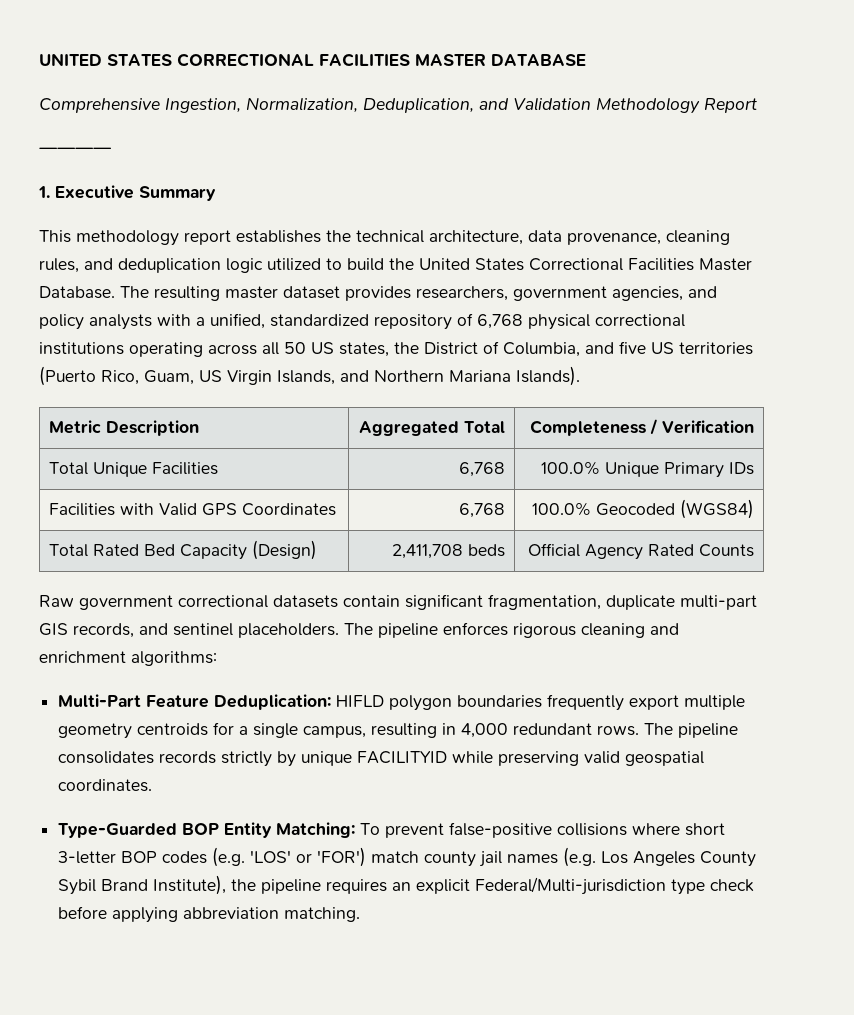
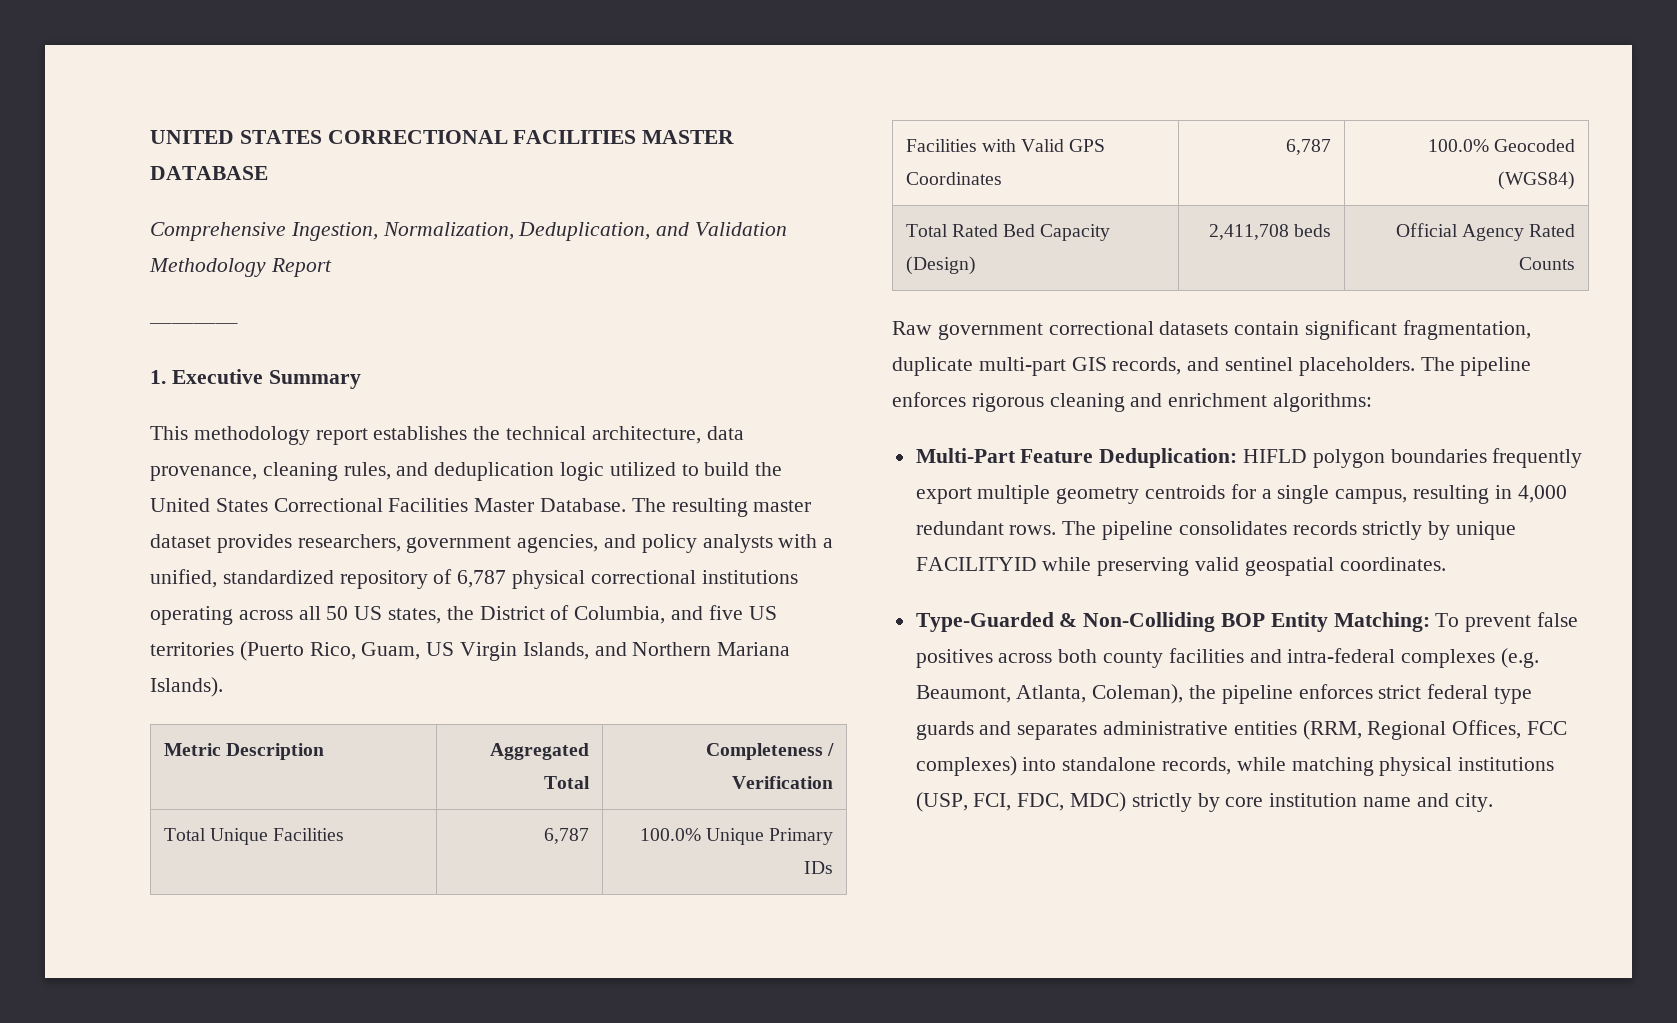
[477,314,523,329] 6,768 -> [457,570,507,588] 6,787
[459,462,506,477] 6,768 -> [544,828,590,844] 6,787
[459,503,506,518] 6,768 -> [1286,139,1332,155] 6,787
(178, 830) none -> [1059,612,1216,632] & Non-Colliding
[449,822,726,838] [58,847,757,867] [58,875,755,895] [58,906,361,923] false-positive collisions where short 3-letter BOP codes (e.g. 'LOS' or 'FOR') match county jail names (e.g. Los Angeles County Sybil Brand Institute), the pipeline requires an explicit Federal/Multi-jurisdiction type check before applying abbreviation matching. -> [1537,612,1579,627] [915,648,1540,668] [915,684,1533,704] [915,720,1568,740] [915,756,1555,776] [915,792,1493,812] false positives across both county facilities and intra-federal complexes (e.g. Beaumont, Atlanta, Coleman), the pipeline enforces strict federal type guards and separates administrative entities (RRM, Regional Offices, FCC complexes) into standalone records, while matching physical institutions (USP, FCI, FDC, MDC) strictly by core institution name and city.

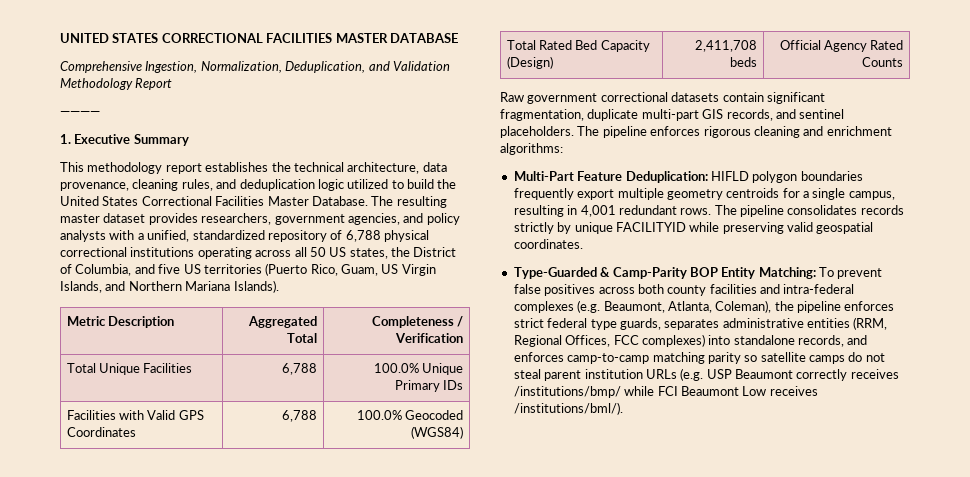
[457,570,507,588] 6,787 -> [345,230,381,242] 6,788
[544,828,590,844] 6,787 -> [282,363,318,375] 6,788
[1286,139,1332,155] 6,787 -> [282,410,318,422] 6,788
[1517,485,1567,503] 4,000 -> [580,205,616,217] 4,001
[1083,612,1216,632] Non-Colliding -> [612,267,687,279] Camp-Parity
[915,721,1012,740] guards and -> [619,318,661,330] guards,
[1236,757,1555,776] [915,792,1493,812] while matching physical institutions (USP, FCI, FDC, MDC) strictly by core institution name and city. -> [847,335,868,345] [513,352,885,364] [513,368,899,381] [513,386,818,398] [513,402,623,415] and enforces camp-to-camp matching parity so satellite camps do not steal parent institution URLs (e.g. USP Beaumont correctly receives /institutions/bmp/ while FCI Beaumont Low receives /institutions/bml/).

